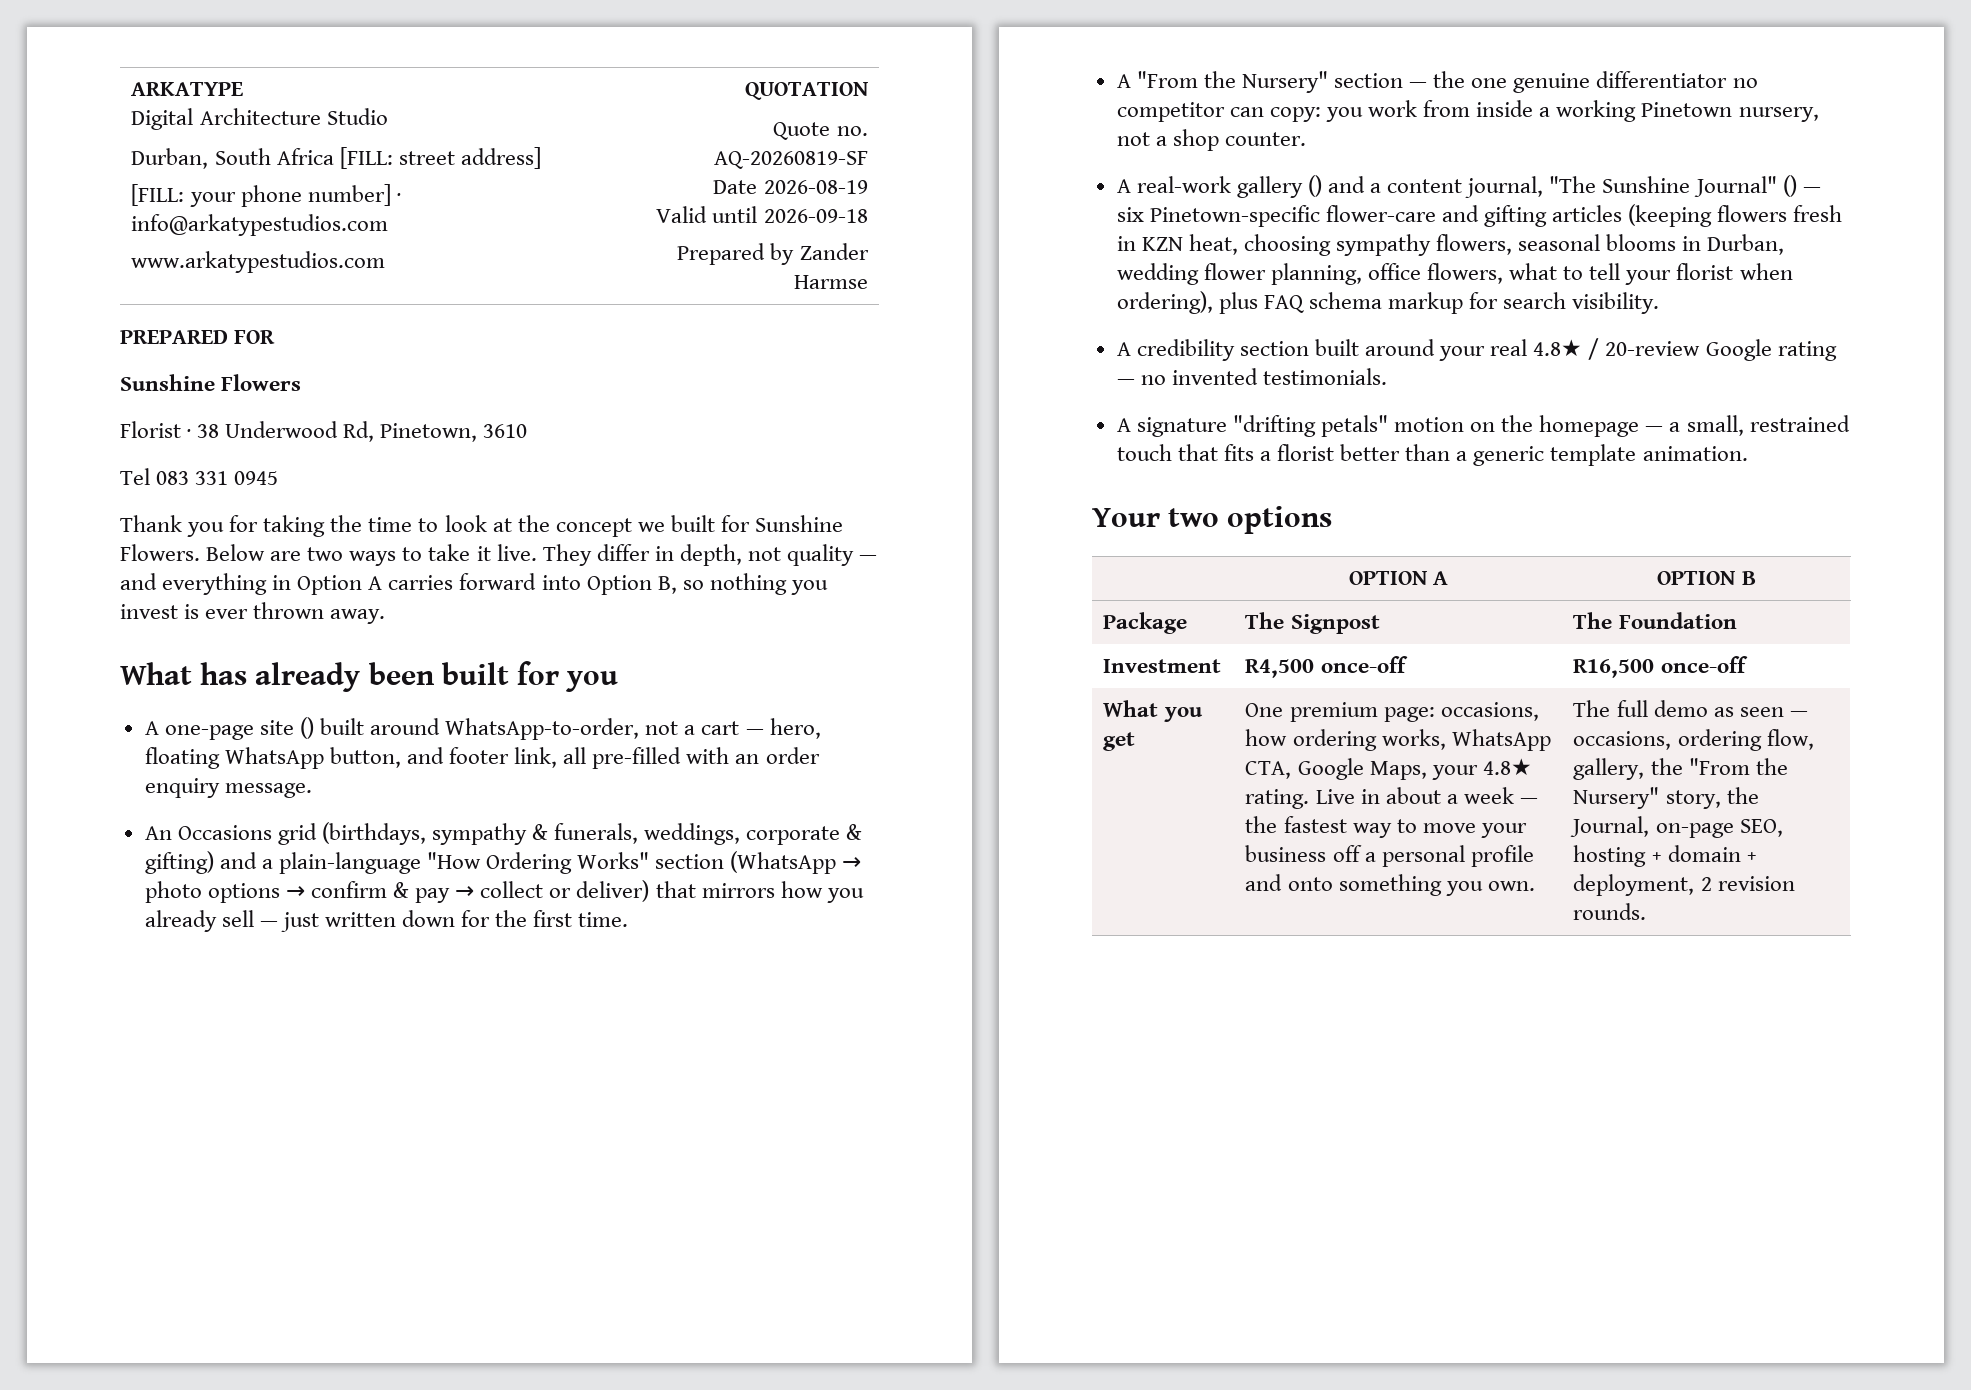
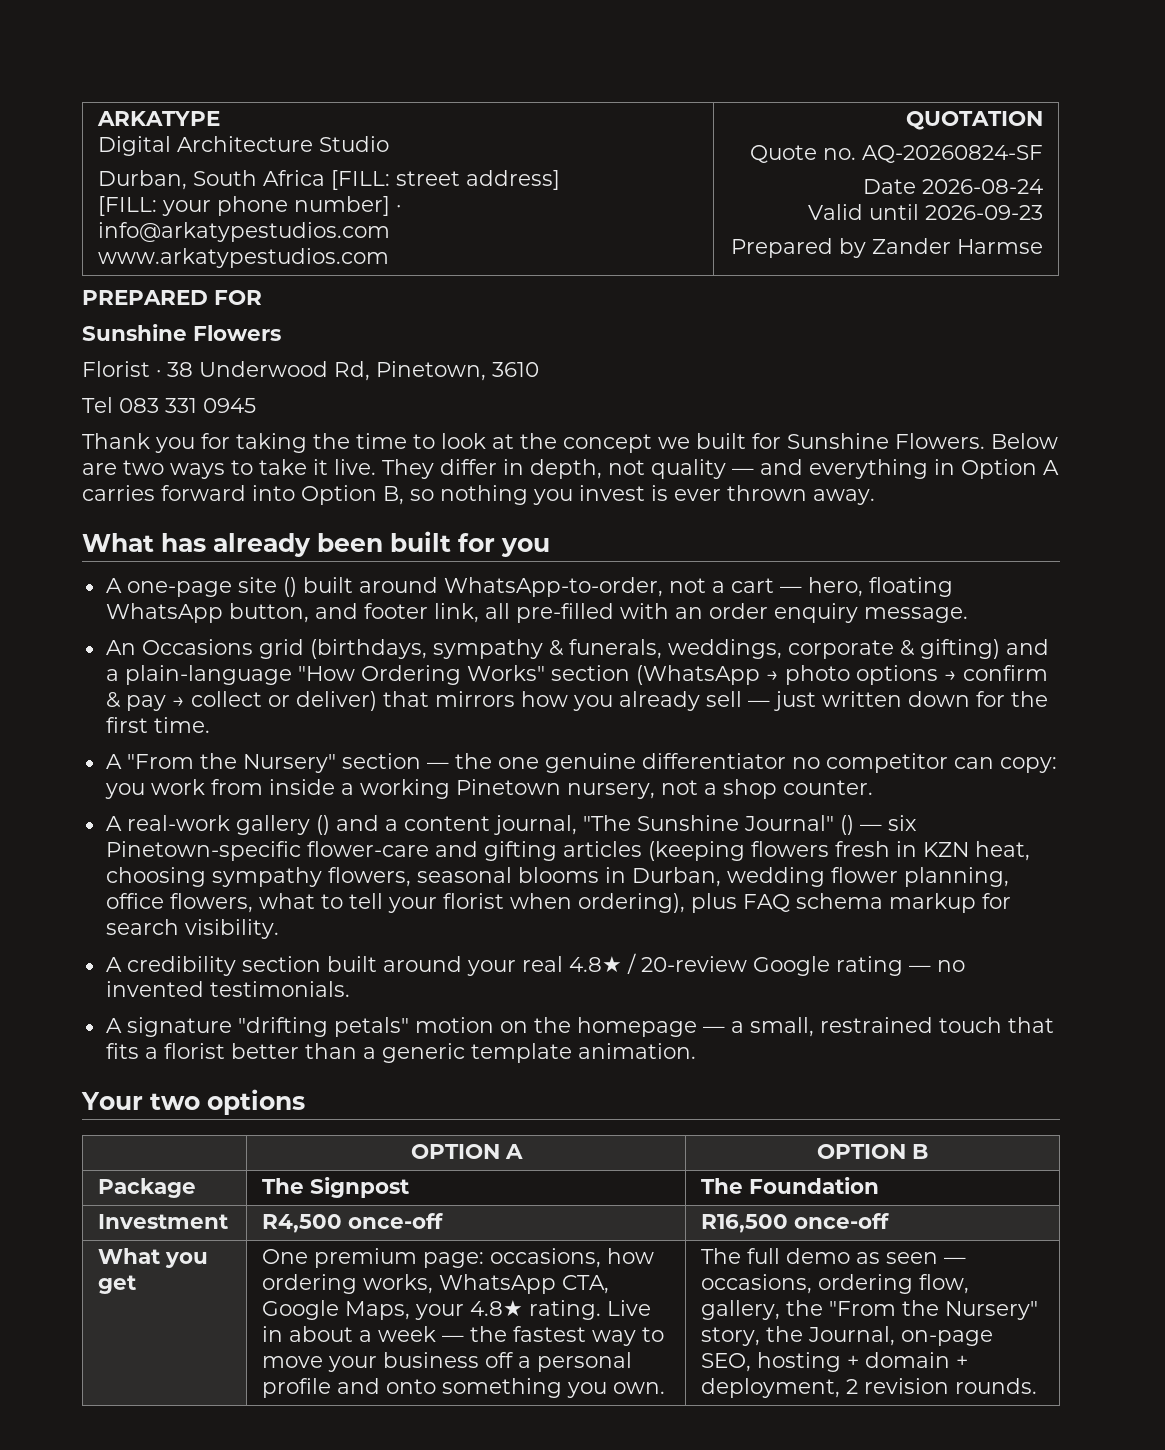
[713,151,868,169] AQ-20260819-SF -> [861,145,1043,163] AQ-20260824-SF
[763,180,868,194] 2026-08-19 -> [921,179,1043,194] 2026-08-24
[763,209,868,223] 2026-09-18 -> [924,205,1043,220] 2026-09-23

